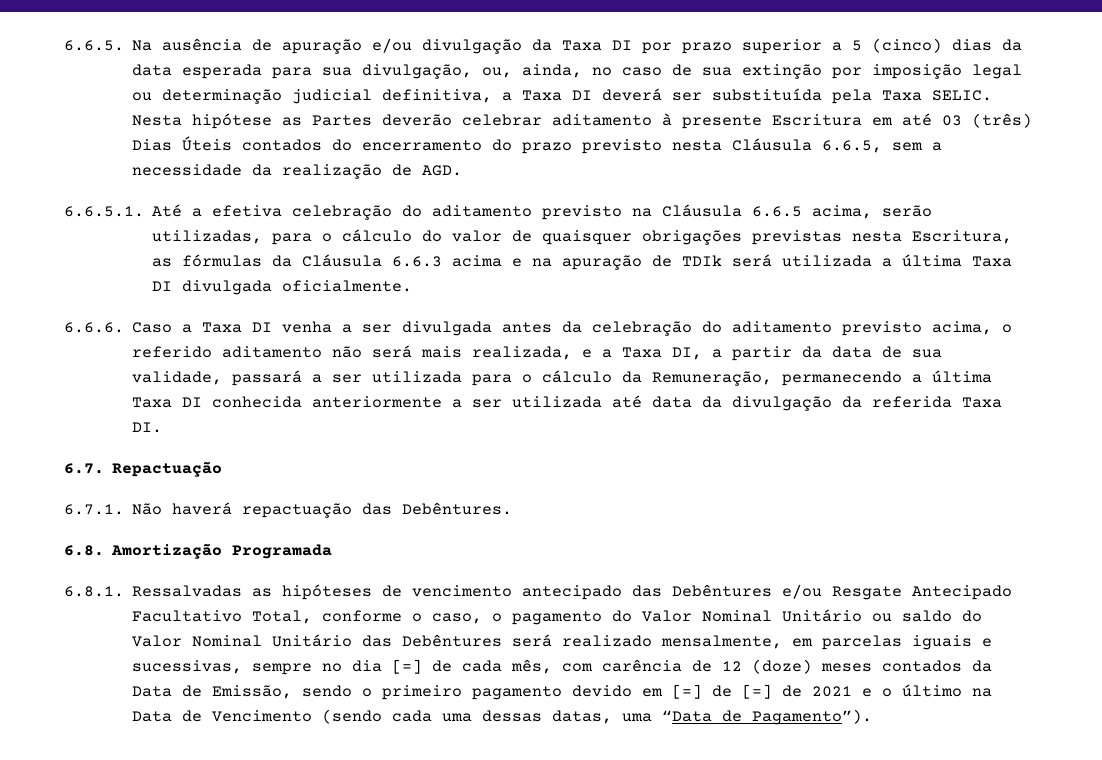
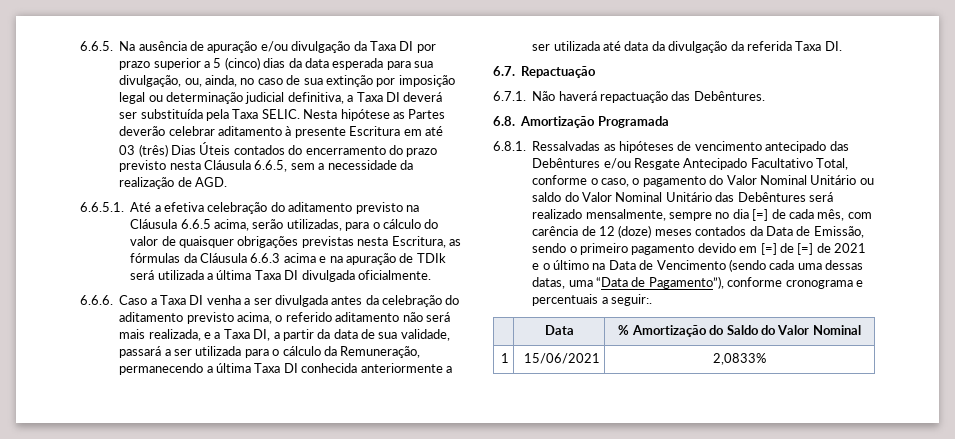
[792,635,993,650] [132,660,243,674] em parcelas iguais e sucessivas, -> (666, 215) none
[752,709,873,725] Pagamento”). -> [648,276,863,289] [532,294,652,306] [544,325,574,335] [618,325,861,337] [500,353,509,363] [523,353,600,364] [713,353,766,365] Pagamento”), conforme cronograma e percentuais a seguir:. // | Data | % Amortização do Saldo do Valor Nominal // 1 | 15/06/2021 | 2,0833%

